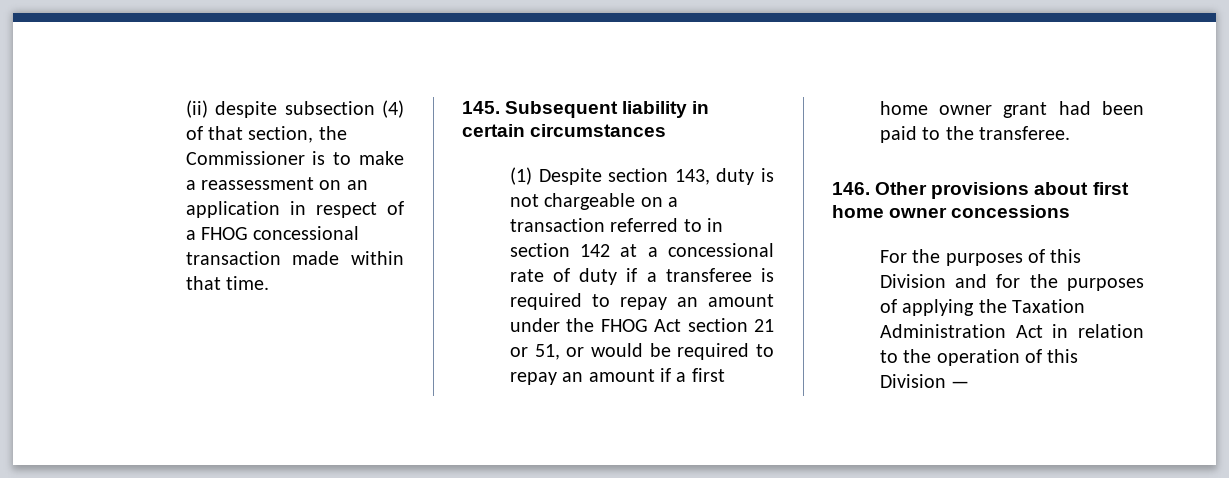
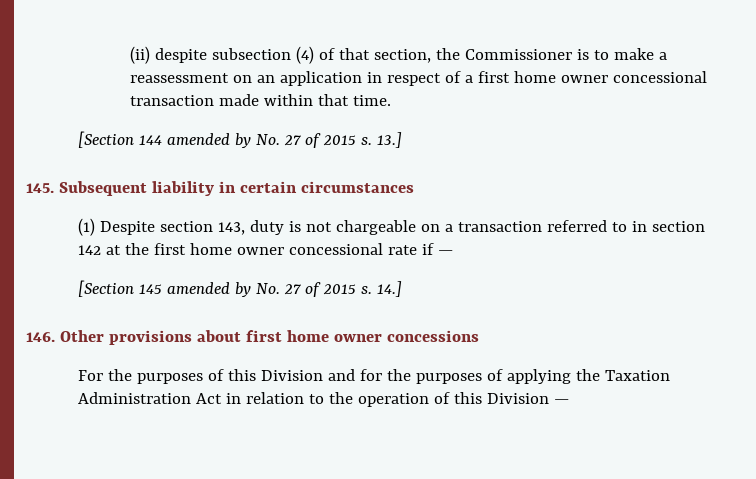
[201,227,248,240] FHOG -> [477,71,608,83] first home owner
(269, 283) none -> [77,131,402,148] // [Section 144 amended by No. 27 of 2015 s. 13.]
[647,243,774,257] [509,268,774,285] [509,293,774,310] [509,318,774,332] [509,343,774,360] [509,368,725,385] [879,101,1144,118] [879,126,1071,143] a concessional rate of duty if a transferee is required to repay an amount under the FHOG Act section 21 or 51, or would be required to repay an amount if a first home owner grant had been paid to the transferee. -> [124,243,453,255] [77,280,402,297] the first home owner concessional rate if — // [Section 145 amended by No. 27 of 2015 s. 14.]

